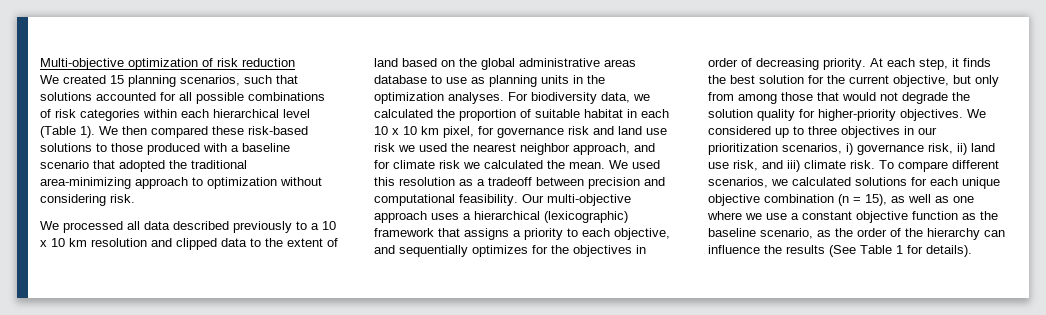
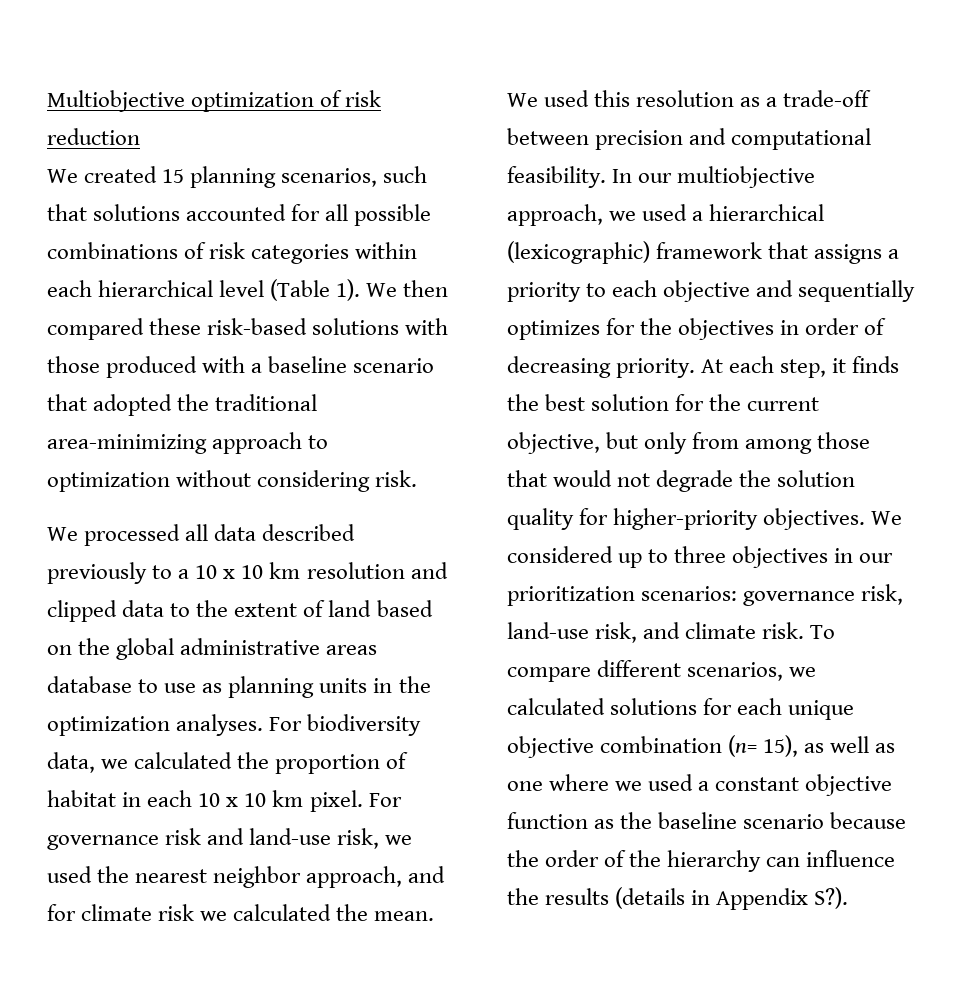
[40,58,124,70] Multi-objective -> [47,90,185,112] Multiobjective
[96,143,107,152] to -> [405,318,449,335] with
[535,109,580,118] suitable -> (409, 760) none
[443,126,494,138] pixel, for -> [309,790,402,812] pixel. For
[618,126,667,135] [374,143,395,152] land use risk -> [249,828,380,849] land-use risk,
[488,177,532,186] tradeoff -> [783,90,872,107] trade-off
[522,194,631,206] [374,211,459,223] Our multi-objective approach uses -> [612,166,816,188] [507,204,688,226] In our multiobjective approach, we used
[614,228,670,240] objective, -> [663,280,751,302] objective
[782,143,995,155] [708,162,729,169] scenarios, i) governance risk, ii) land use -> [641,584,904,606] [507,622,589,639] scenarios: governance risk, land-use
[787,160,800,172] iii) -> (681, 630) none
[838,194,861,206] (n = -> [728,735,758,757] (n=
[766,213,787,220] use -> [648,774,694,791] used
[760,228,831,239] scenario, as -> [743,812,907,829] scenario because
[829,245,972,257] (See Table 1 for details). -> [615,887,849,910] (details in Appendix S?).

